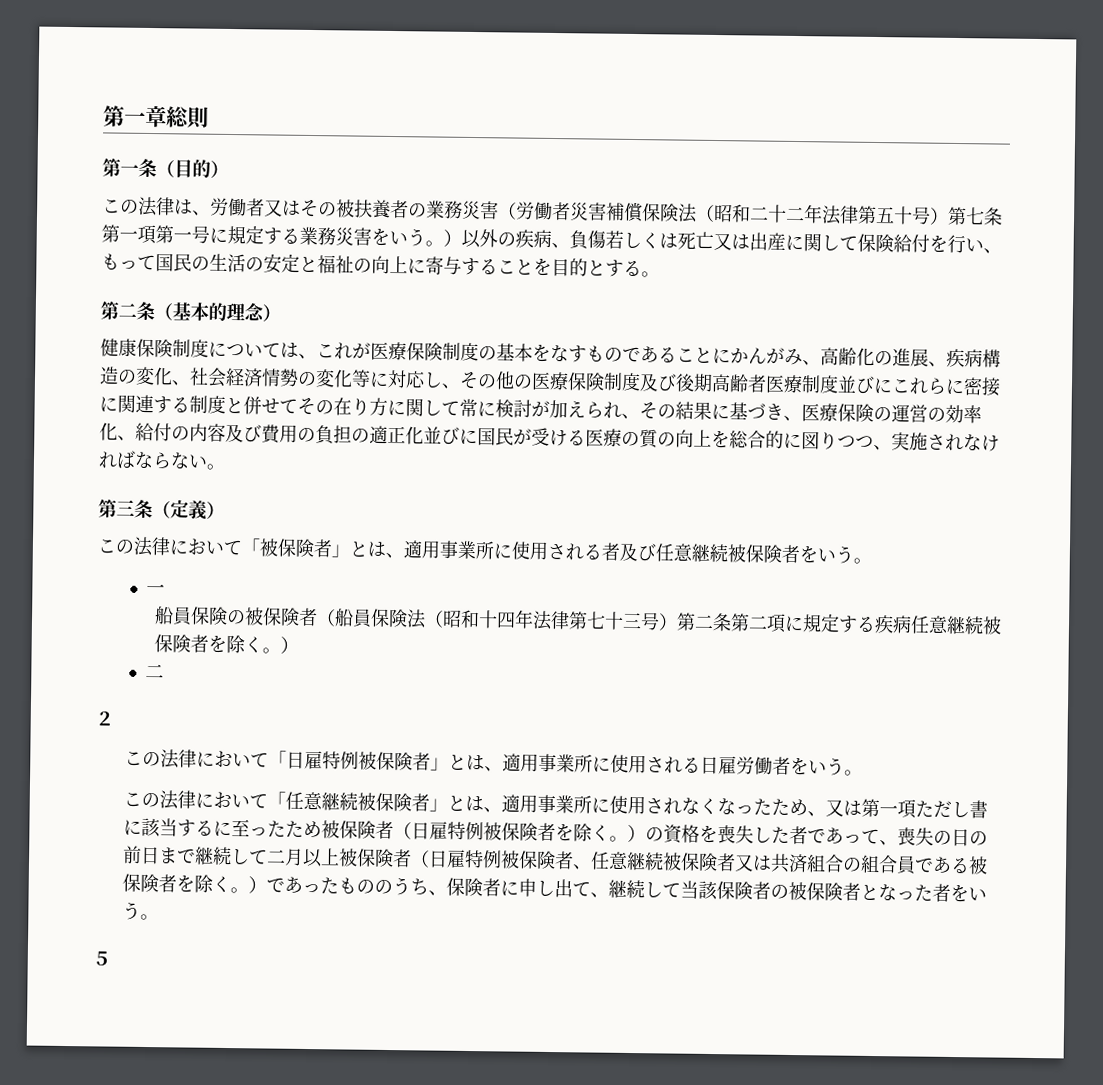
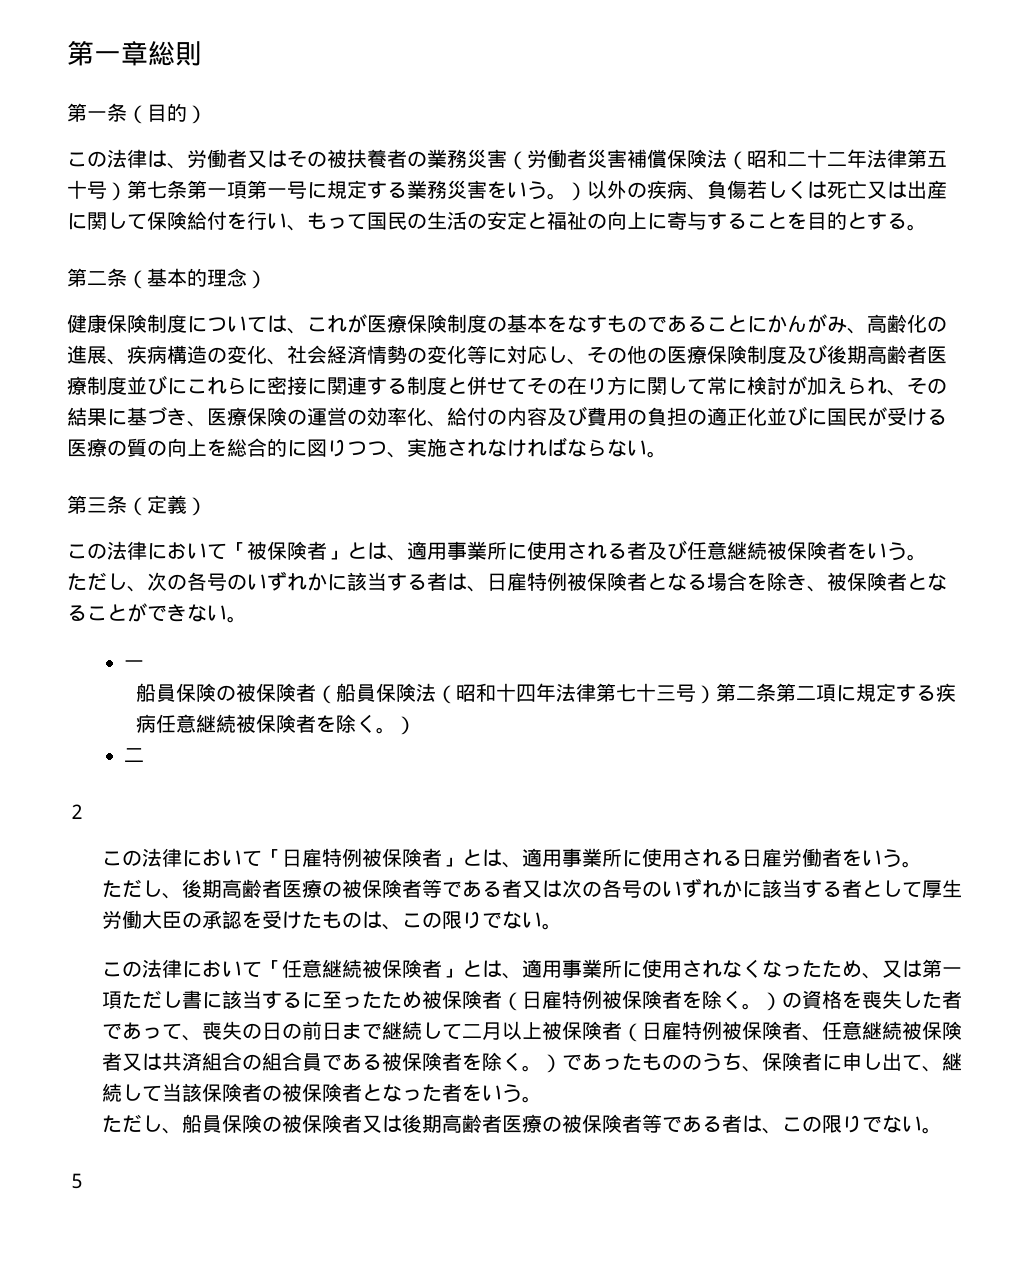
(872, 560) none -> [67,571,947,592] [67,603,247,623] // ただし、次の各号のいずれかに該当する者は、日雇特例被保険者となる場合を除き、被保険者となることができない。
(864, 772) none -> [101,878,962,899] [101,910,562,930] // ただし、後期高齢者医療の被保険者等である者又は次の各号のいずれかに該当する者として厚生労働大臣の承認を受けたものは、この限りでない。
(160, 917) none -> [101,1114,942,1134] // ただし、船員保険の被保険者又は後期高齢者医療の被保険者等である者は、この限りでない。

